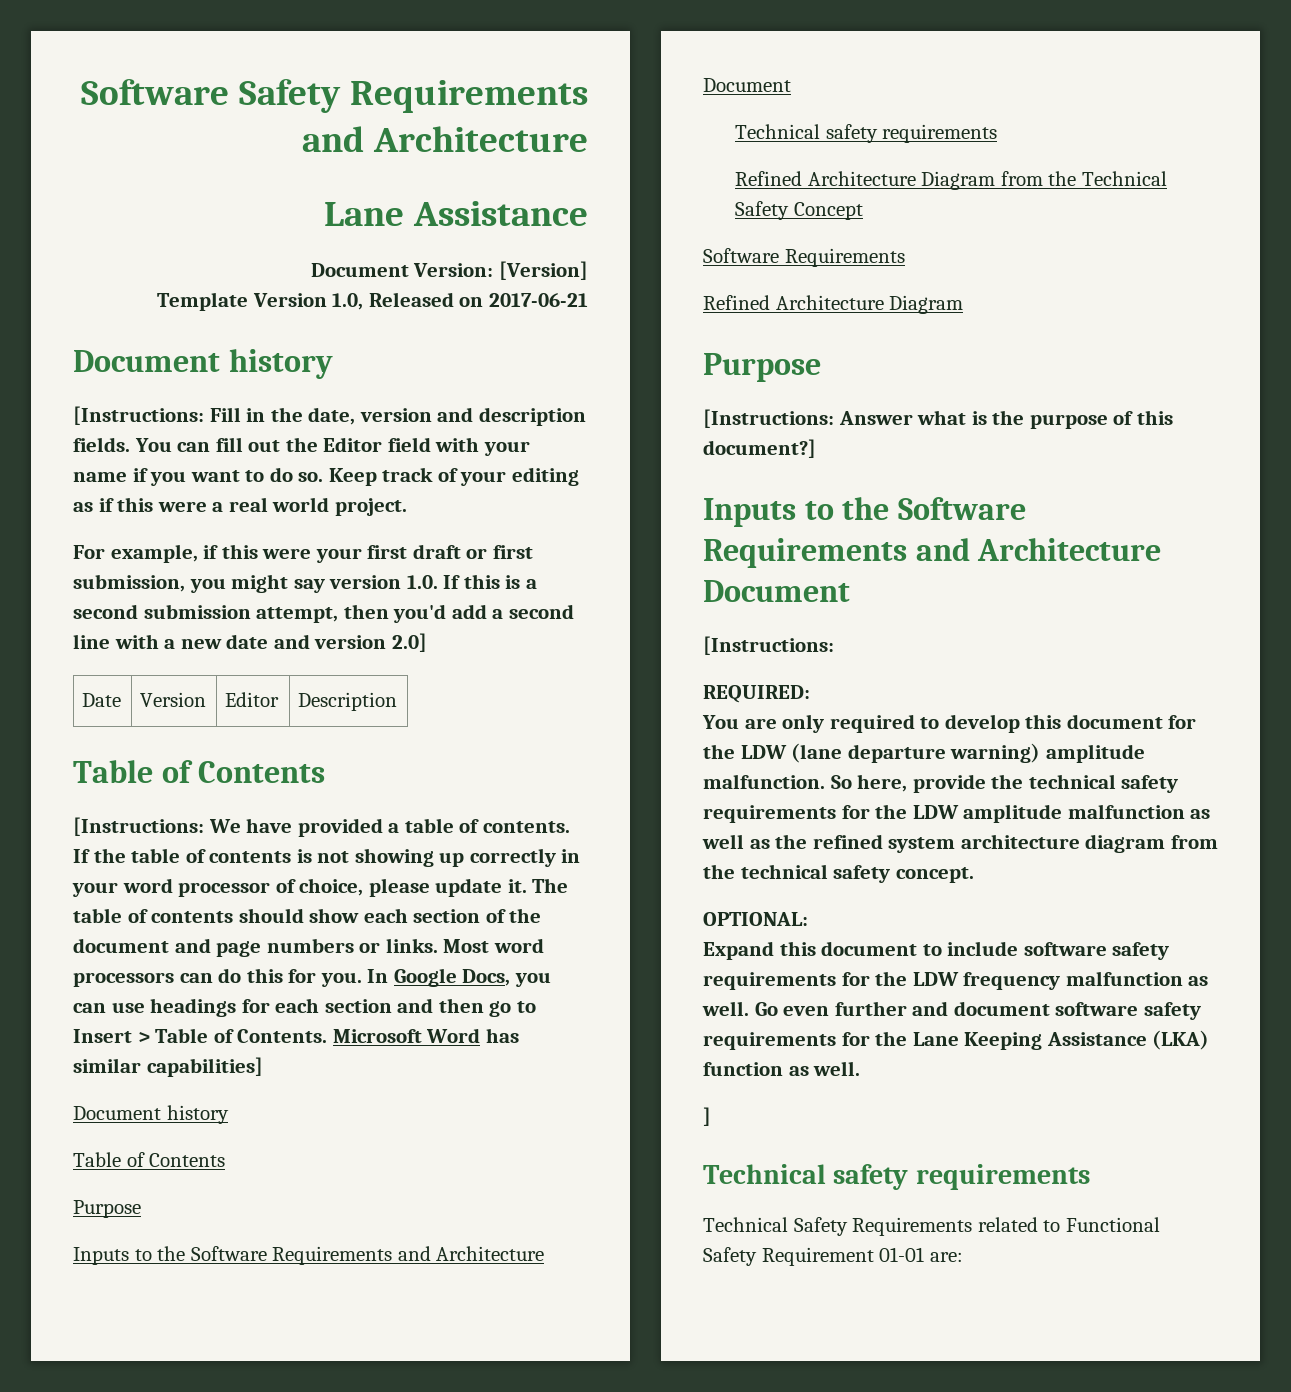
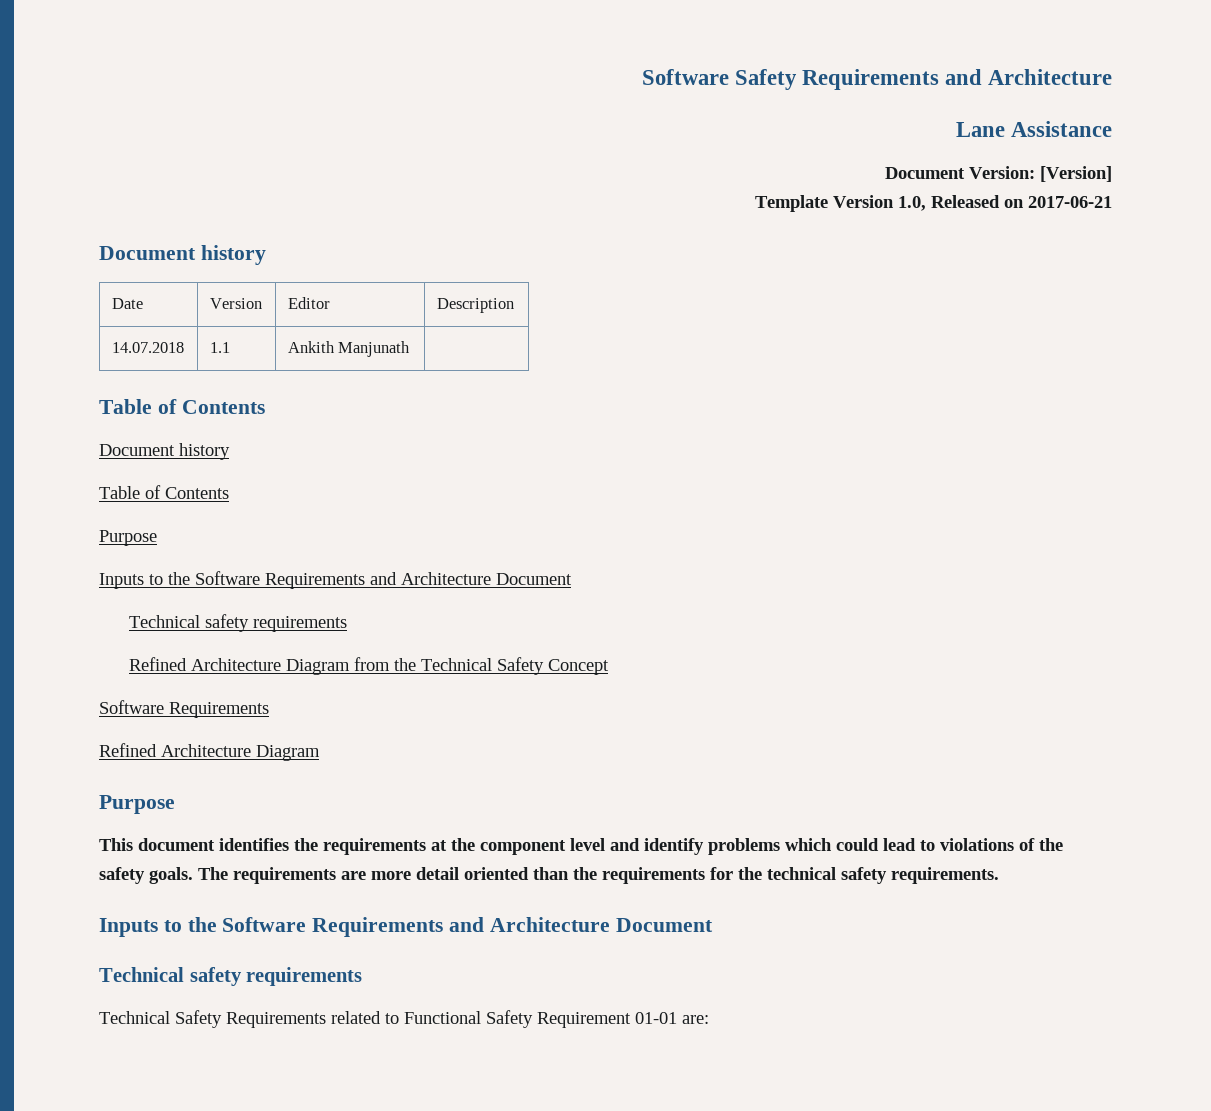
[73,406,586,426] [73,437,530,456] [73,467,579,486] [73,497,407,516] [73,544,533,563] [73,574,537,593] [73,604,574,623] [73,633,427,652] // [Instructions: Fill in the date, version and description fields. You can fill out the Editor field with your name if you want to do so. Keep track of your editing as if this were a real world project. // For example, if this were your first draft or first submission, you might say version 1.0. If this is a second submission attempt, then you'd add a second line with a new date and version 2.0] -> (266, 255) none
[73,760,326,783] [73,817,570,837] [73,848,581,867] [72,878,569,897] [73,908,542,923] [73,938,544,957] [73,968,551,987] [73,998,536,1017] [73,1028,519,1043] [73,1057,263,1077] // Table of Contents // [Instructions: We have provided a table of contents. If the table of contents is not showing up correctly in your word processor of choice, please update it. The table of contents should show each section of the document and page numbers or links. Most word processors can do this for you. In Google Docs, you can use headings for each section and then go to Insert > Table of Contents. Microsoft Word has similar capabilities] -> [111,342,184,353] [209,342,230,353] [287,341,411,357] [99,399,265,414] // 14.07.2018 | 1.1 | Ankith Manjunath | // Table of Contents
[703,409,1173,429] [703,439,816,458] [703,497,1026,527] [703,538,1162,568] [703,580,850,602] [703,636,834,655] [703,685,810,703] [702,714,1197,733] [703,743,1145,763] [703,774,1179,793] [703,804,1211,823] [702,834,1218,853] [703,864,974,883] [703,912,808,926] [703,941,1170,960] [703,971,1209,990] [702,1001,1201,1020] [703,1030,1210,1050] [703,1061,861,1076] [703,1107,711,1126] [Instructions: Answer what is the purpose of this document?] // Inputs to the Software Requirements and Architecture Document // [Instructions: // REQUIRED: // You are only required to develop this document for the LDW (lane departure warning) amplitude malfunction. So here, provide the technical safety requirements for the LDW amplitude malfunction as well as the refined system architecture diagram from the technical safety concept. // OPTIONAL: // Expand this document to include software safety requirements for the LDW frequency malfunction as well. Go even further and document software safety requirements for the Lane Keeping Assistance (LKA) function as well. // ] -> [99,838,1063,855] [99,867,999,884] [99,917,713,937] This document identifies the requirements at the component level and identify problems which could lead to violations of the safety goals. The requirements are more detail oriented than the requirements for the technical safety requirements. // Inputs to the Software Requirements and Architecture Document

